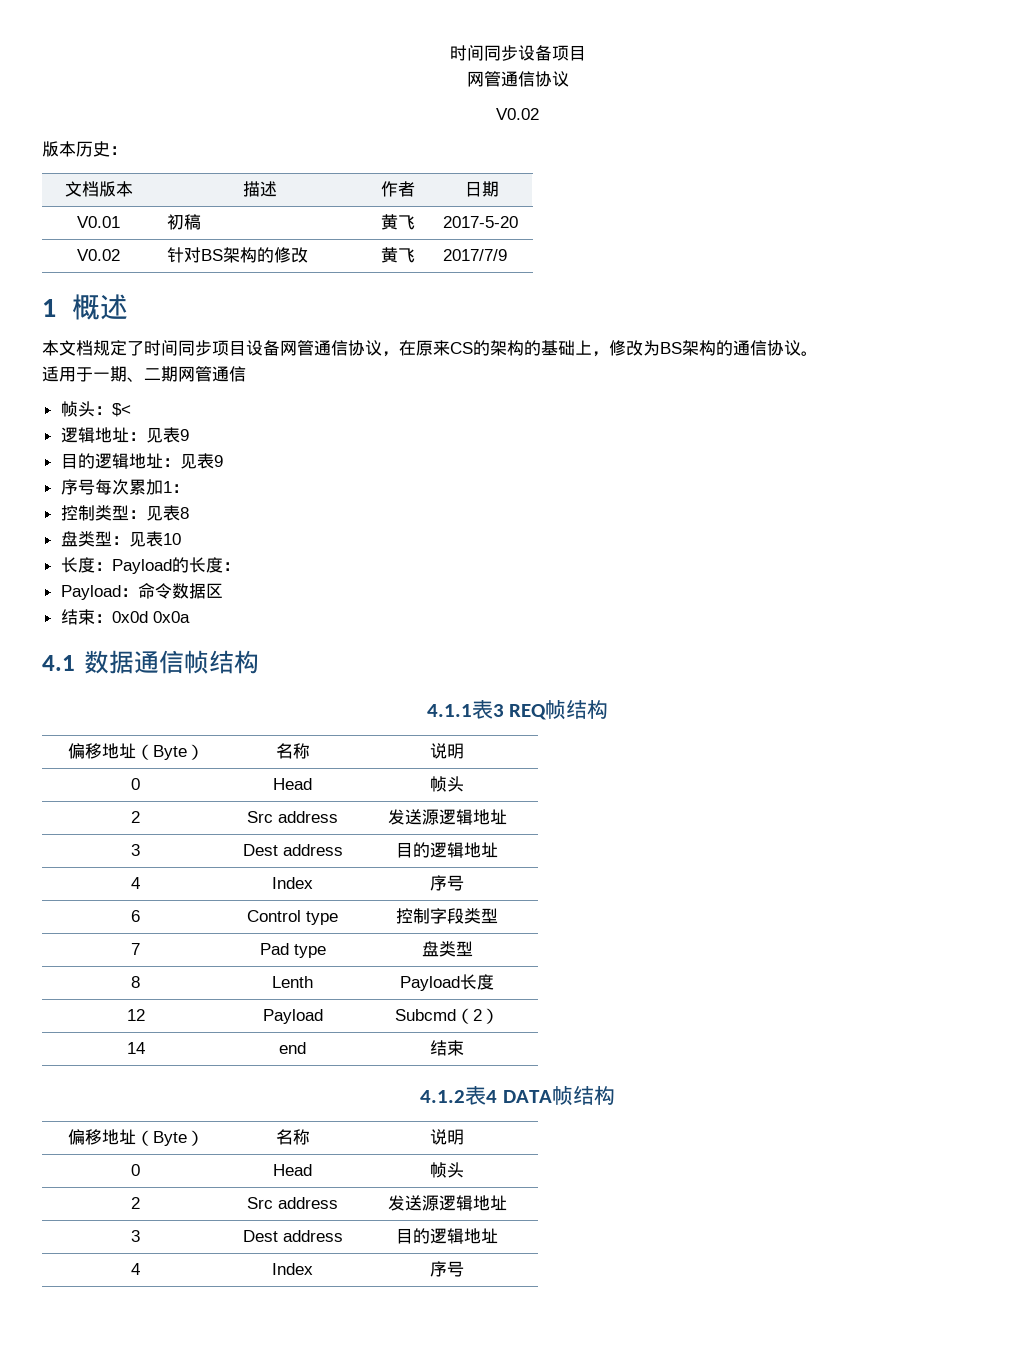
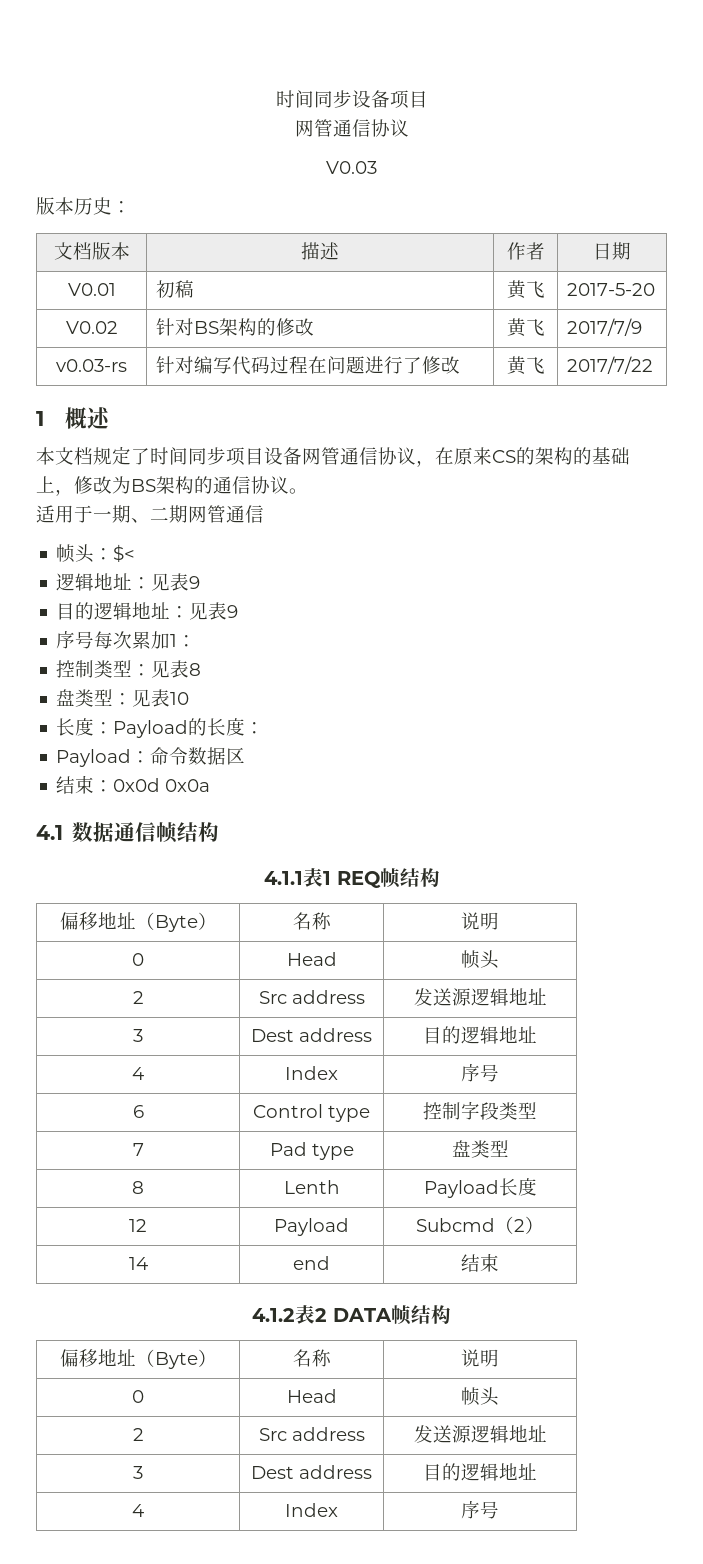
[496,108,539,120] V0.02 -> [326,161,377,174] V0.03
(507, 255) none -> [56,359,127,372] [155,356,460,375] [506,356,545,375] [566,356,653,374] // v0.03-rs | 针对编写代码过程在问题进行了修改 | 黄飞 | 2017/7/22
[492,704,504,717] 3 -> [322,871,331,885] 1
[486,1090,498,1103] 4 -> [315,1308,327,1322] 2

